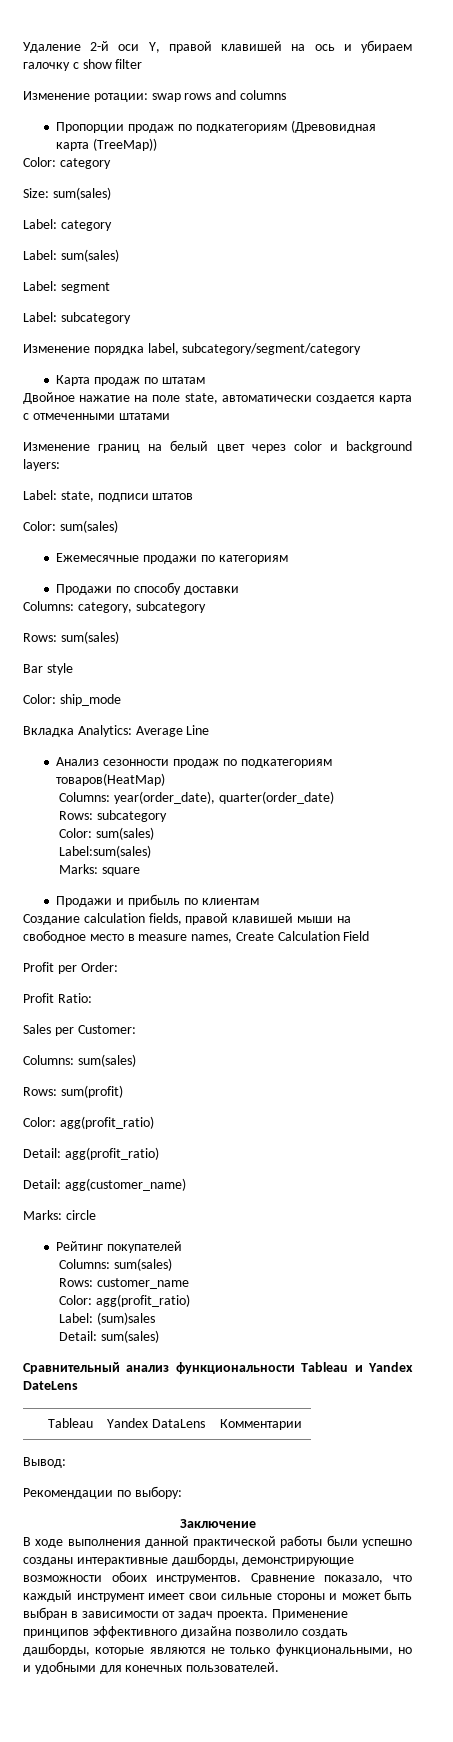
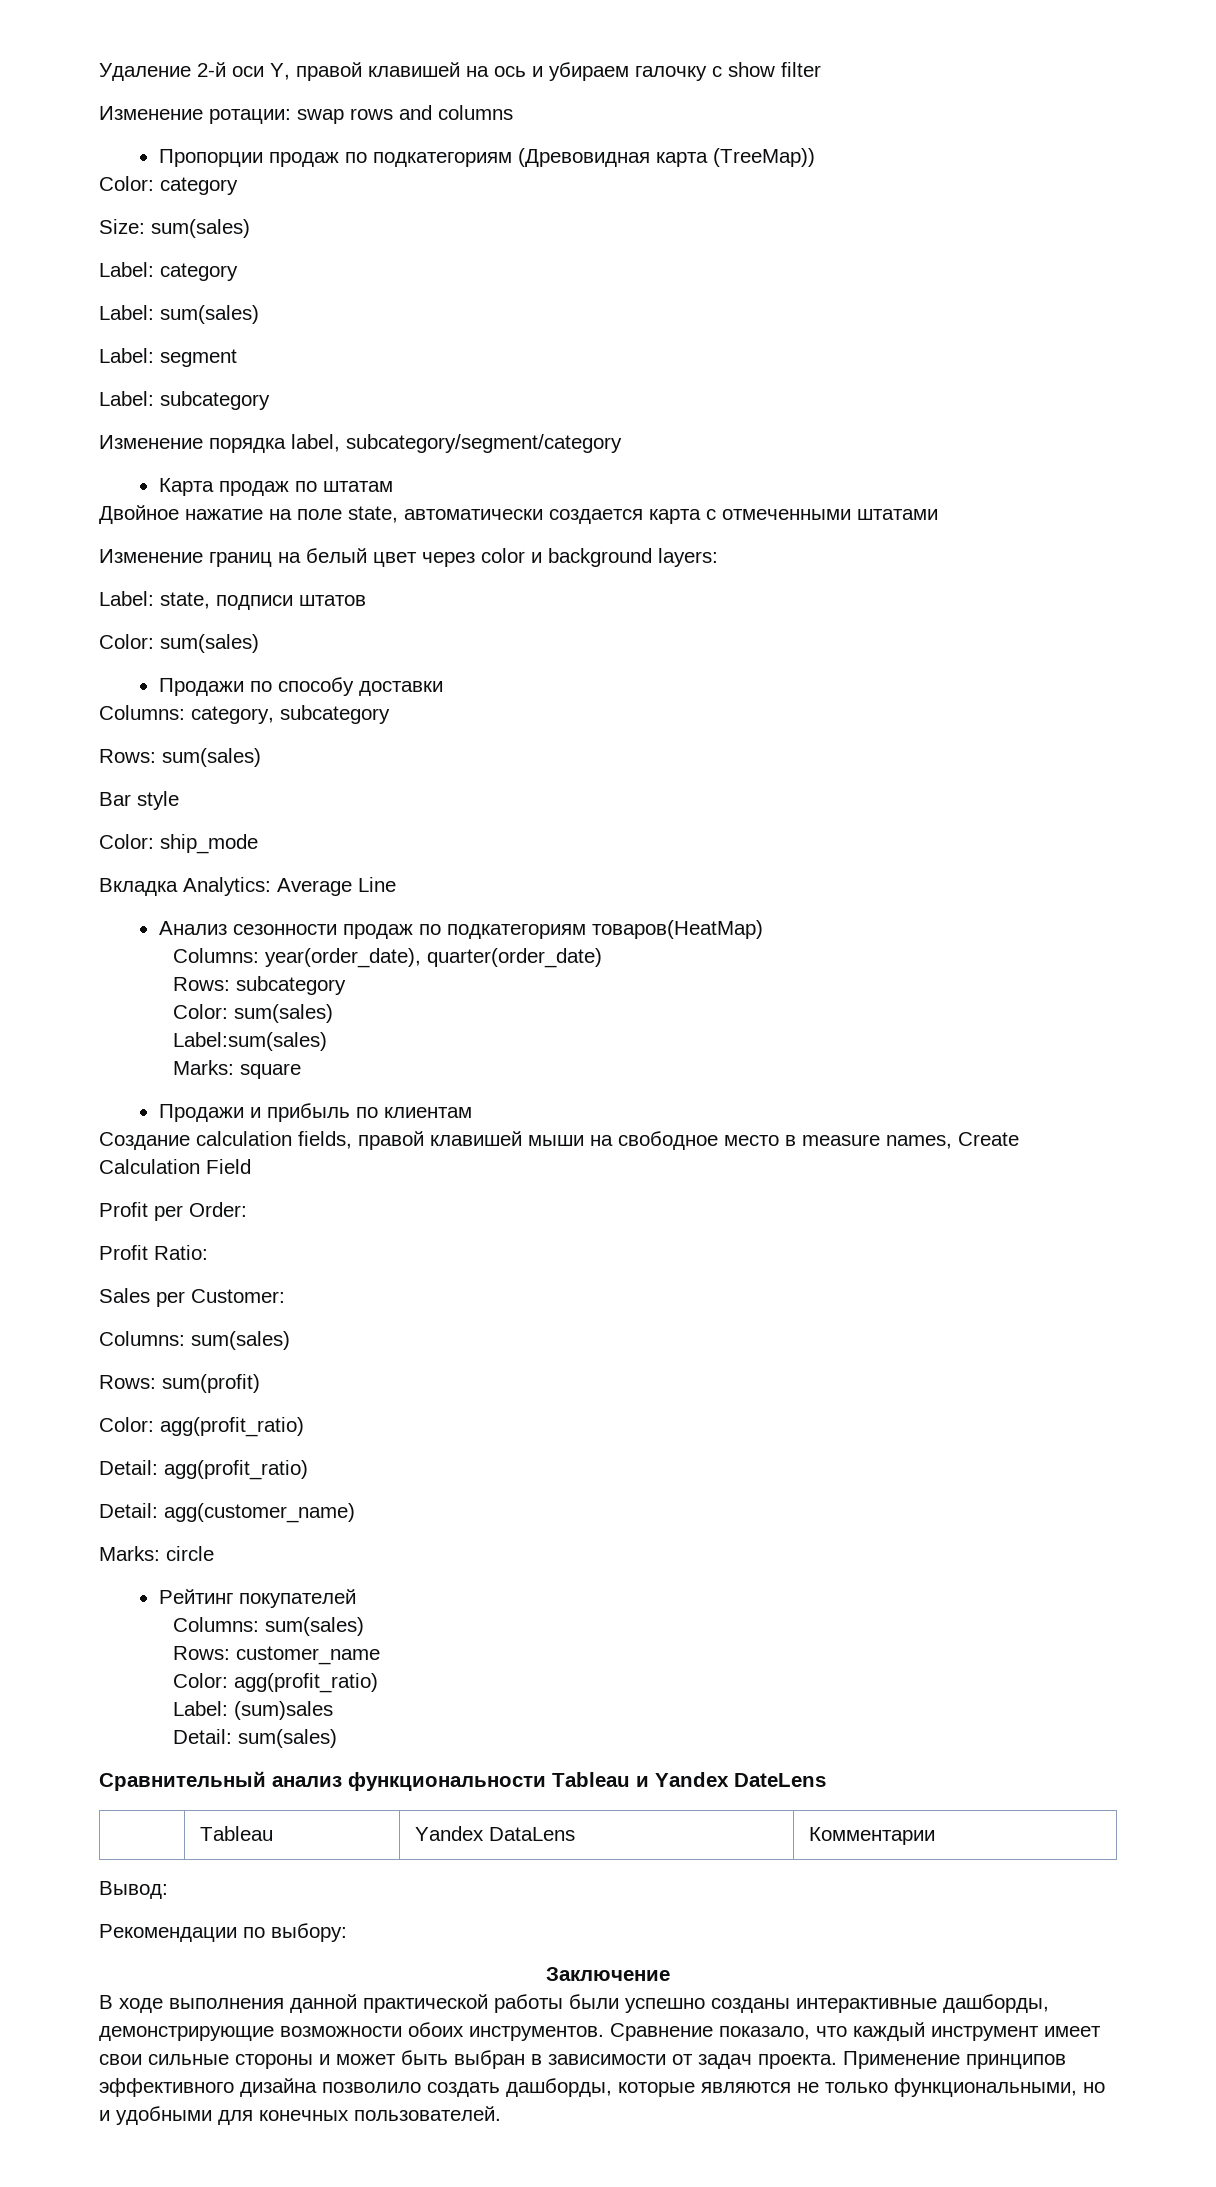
[56,553,288,564] // Ежемесячные продажи по категориям -> (259, 643) none

